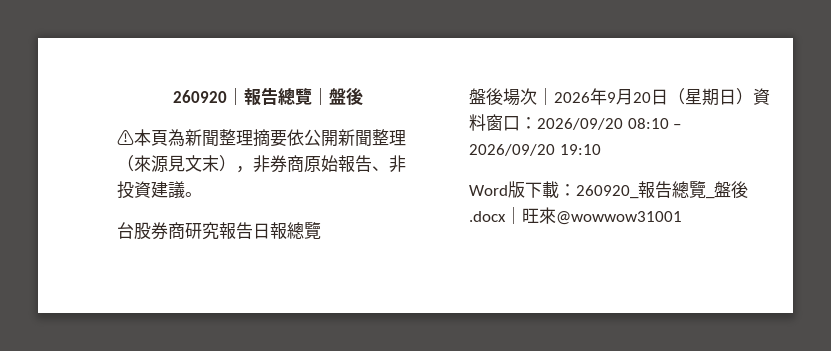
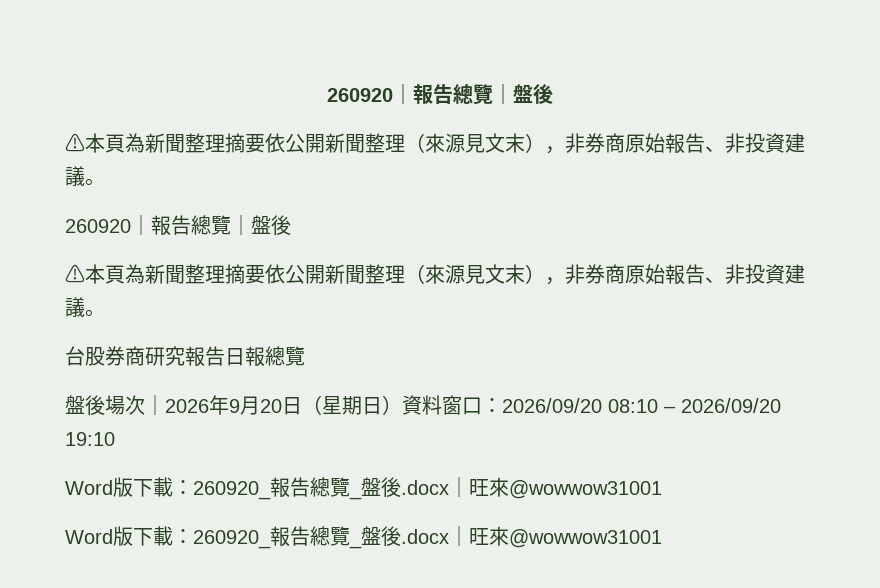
(202, 194) none -> [65,215,291,236] [65,264,805,285] [65,297,105,317] // 260920｜報告總覽｜盤後 // ⚠本頁為新聞整理摘要依公開新聞整理（來源見文末），非券商原始報告、非投資建議。
(682, 218) none -> [65,526,662,549] // Word版下載：260920_報告總覽_盤後.docx｜旺來@wowwow31001

